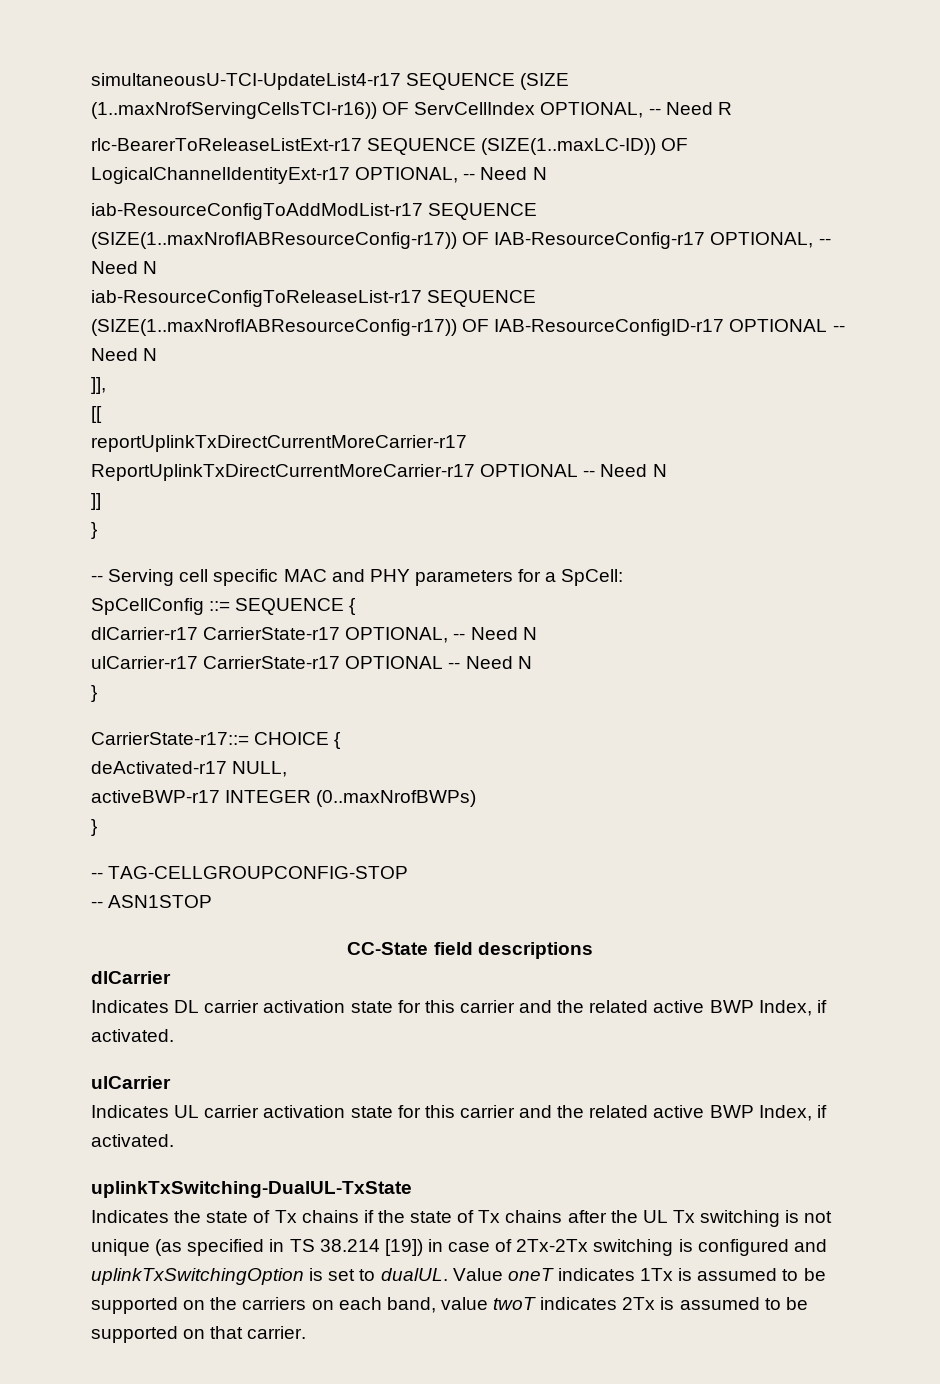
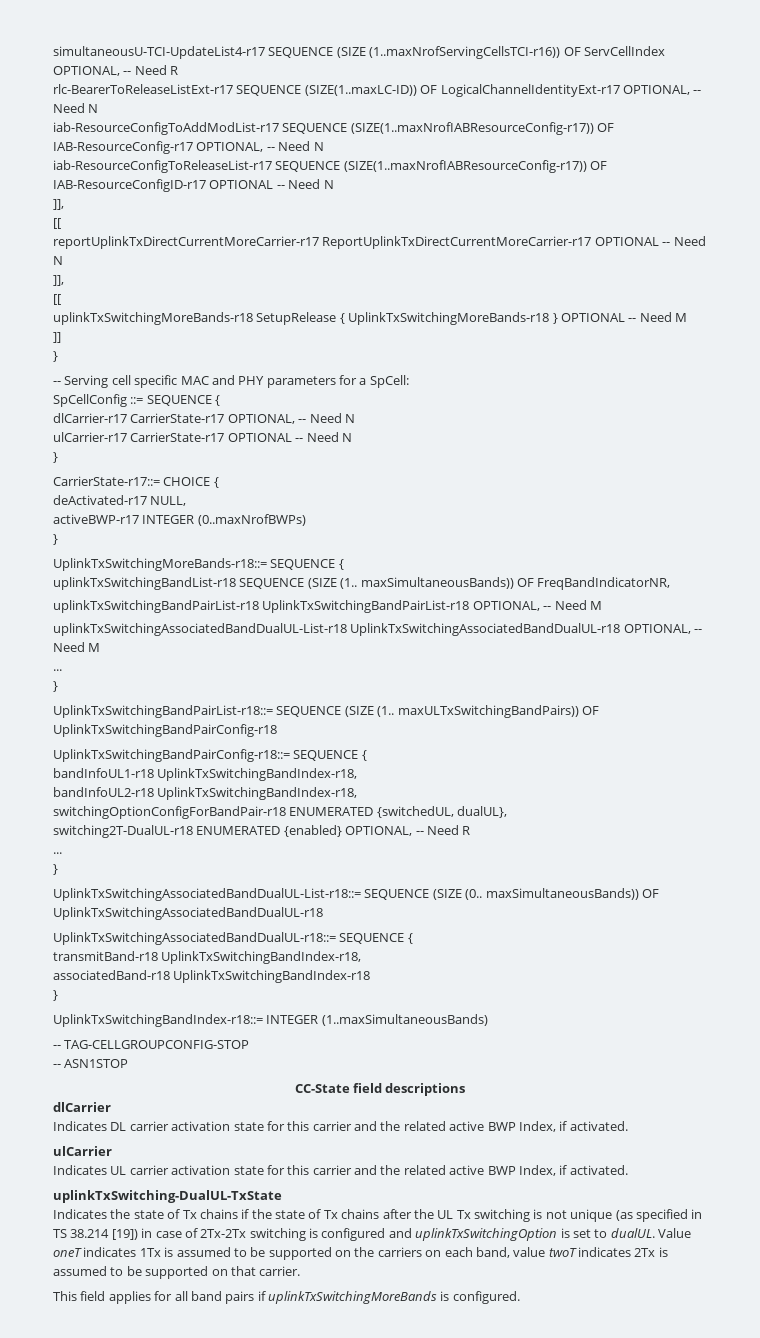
(667, 470) none -> [53,275,64,286] [53,294,61,305] [53,312,687,325] // ]], // [[ // uplinkTxSwitchingMoreBands-r18 SetupRelease { UplinkTxSwitchingMoreBands-r18 } OPTIONAL -- Need M
(97, 827) none -> [53,558,344,571] [53,577,671,590] [53,600,602,613] [53,623,703,636] [53,642,101,652] [53,669,62,671] [53,681,58,692] [53,705,599,718] [53,724,277,737] [53,749,367,762] [53,768,358,781] [53,787,358,800] [53,806,508,819] [53,825,471,838] [53,852,62,854] [53,864,58,875] [53,888,659,901] [53,907,323,920] [53,932,413,945] [53,951,362,964] [53,970,371,983] [53,990,58,1001] [53,1014,488,1027] // UplinkTxSwitchingMoreBands-r18::= SEQUENCE { // uplinkTxSwitchingBandList-r18 SEQUENCE (SIZE (1.. maxSimultaneousBands)) OF FreqBandIndicatorNR, // uplinkTxSwitchingBandPairList-r18 UplinkTxSwitchingBandPairList-r18 OPTIONAL, -- Need M // uplinkTxSwitchingAssociatedBandDualUL-List-r18 UplinkTxSwitchingAssociatedBandDualUL-r18 OPTIONAL, -- Need M // ... // } // UplinkTxSwitchingBandPairList-r18::= SEQUENCE (SIZE (1.. maxULTxSwitchingBandPairs)) OF UplinkTxSwitchingBandPairConfig-r18 // UplinkTxSwitchingBandPairConfig-r18::= SEQUENCE { // bandInfoUL1-r18 UplinkTxSwitchingBandIndex-r18, // bandInfoUL2-r18 UplinkTxSwitchingBandIndex-r18, // switchingOptionConfigForBandPair-r18 ENUMERATED {switchedUL, dualUL}, // switching2T-DualUL-r18 ENUMERATED {enabled} OPTIONAL, -- Need R // ... // } // UplinkTxSwitchingAssociatedBandDualUL-List-r18::= SEQUENCE (SIZE (0.. maxSimultaneousBands)) OF UplinkTxSwitchingAssociatedBandDualUL-r18 // UplinkTxSwitchingAssociatedBandDualUL-r18::= SEQUENCE { // transmitBand-r18 UplinkTxSwitchingBandIndex-r18, // associatedBand-r18 UplinkTxSwitchingBandIndex-r18 // } // UplinkTxSwitchingBandIndex-r18::= INTEGER (1..maxSimultaneousBands)
(307, 1332) none -> [53,1291,520,1304] // This field applies for all band pairs if uplinkTxSwitchingMoreBands is configured.

